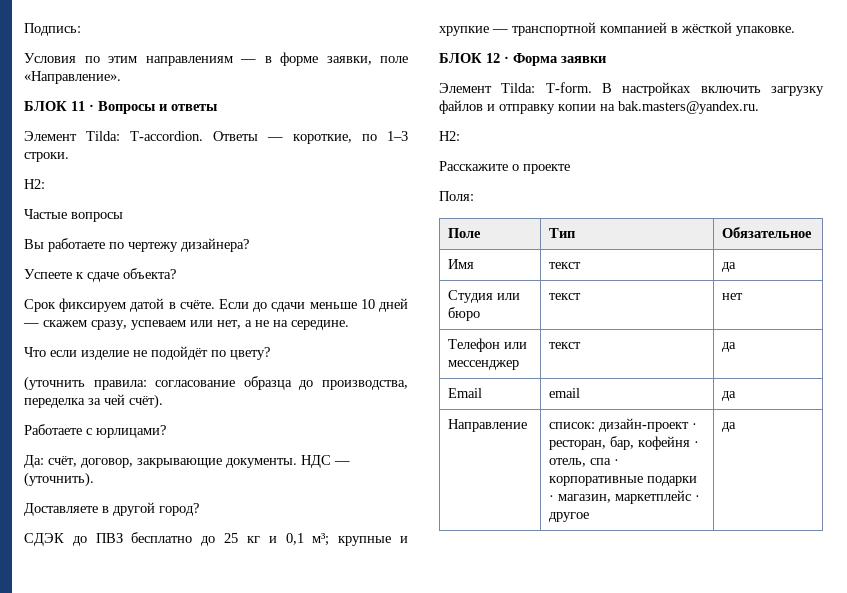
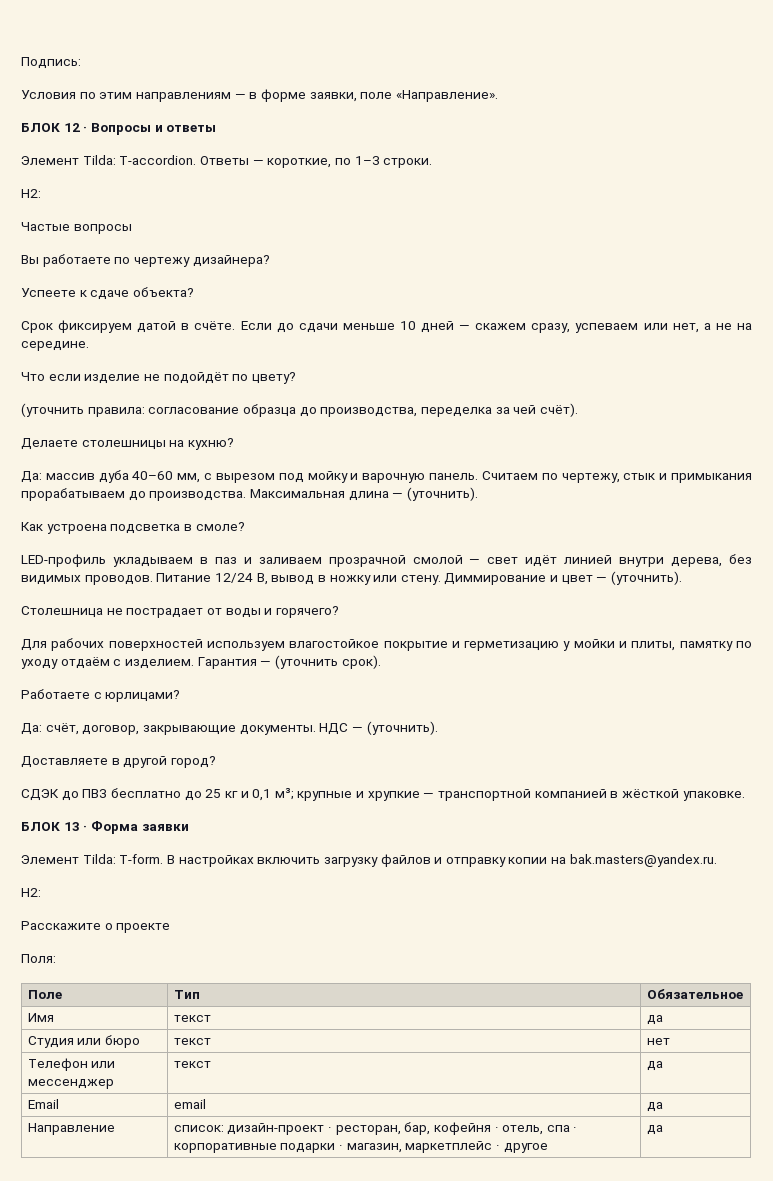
[71,101,85,111] 11 -> [63,123,80,132] 12
(163, 401) none -> [21,438,234,450] [21,470,753,483] [21,487,478,501] [21,522,245,534] [21,554,753,567] [21,571,683,585] [21,606,339,618] [21,638,752,651] [21,655,381,669] // Делаете столешницы на кухню? // Да: массив дуба 40–60 мм, с вырезом под мойку и варочную панель. Считаем по чертежу, стык и примыкания прорабатываем до производства. Максимальная длина — (уточнить). // Как устроена подсветка в смоле? // LED-профиль укладываем в паз и заливаем прозрачной смолой — свет идёт линией внутри дерева, без видимых проводов. Питание 12/24 В, вывод в ножку или стену. Диммирование и цвет — (уточнить). // Столешница не пострадает от воды и горячего? // Для рабочих поверхностей используем влагостойкое покрытие и герметизацию у мойки и плиты, памятку по уходу отдаём с изделием. Гарантия — (уточнить срок).
[486,53,500,63] 12 -> [63,822,80,831] 13

